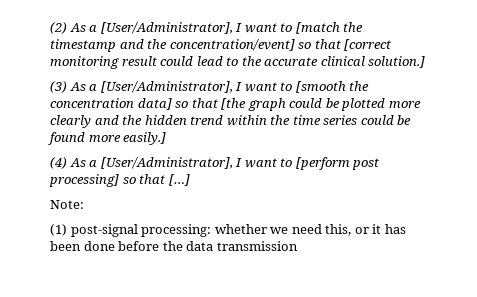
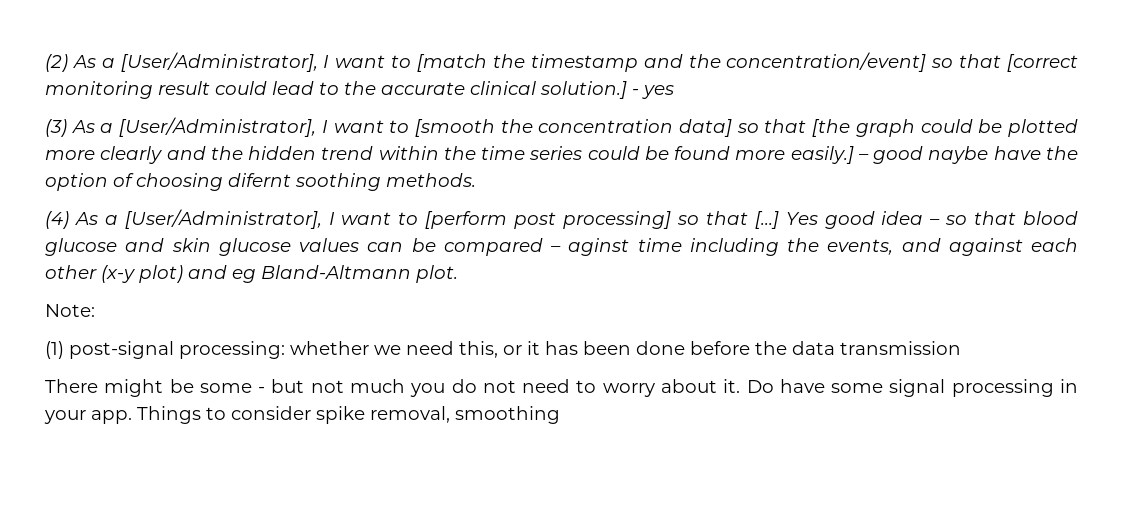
(426, 62) none -> [632,85,674,99] - yes
(167, 138) none -> [857,146,1079,164] [45,173,476,191] – good naybe have the option of choosing difernt soothing methods.
(190, 180) none -> [785,211,1079,229] [45,238,1078,256] [45,265,458,283] Yes good idea – so that blood glucose and skin glucose values can be compared – aginst time including the events, and against each other (x-y plot) and eg Bland-Altmann plot.
(298, 246) none -> [45,379,1079,397] [44,406,560,424] // There might be some - but not much you do not need to worry about it. Do have some signal processing in your app. Things to consider spike removal, smoothing

